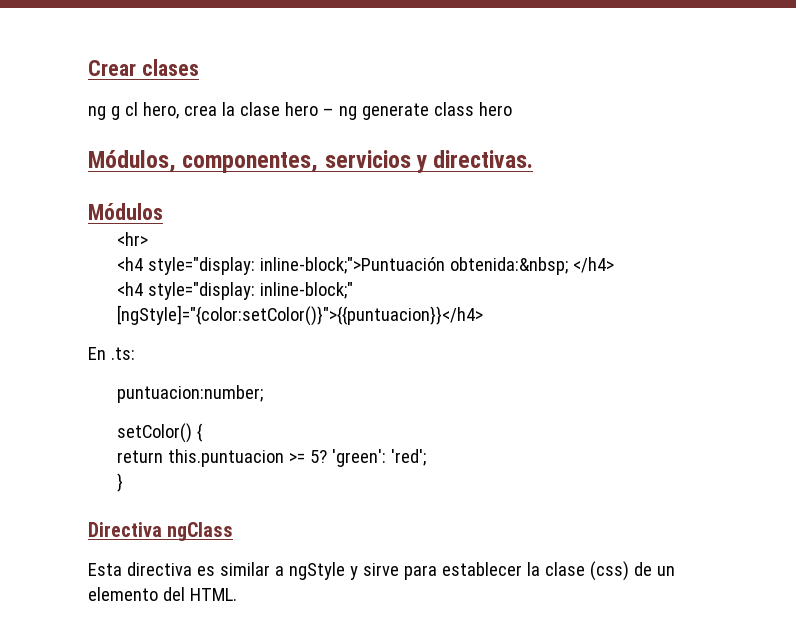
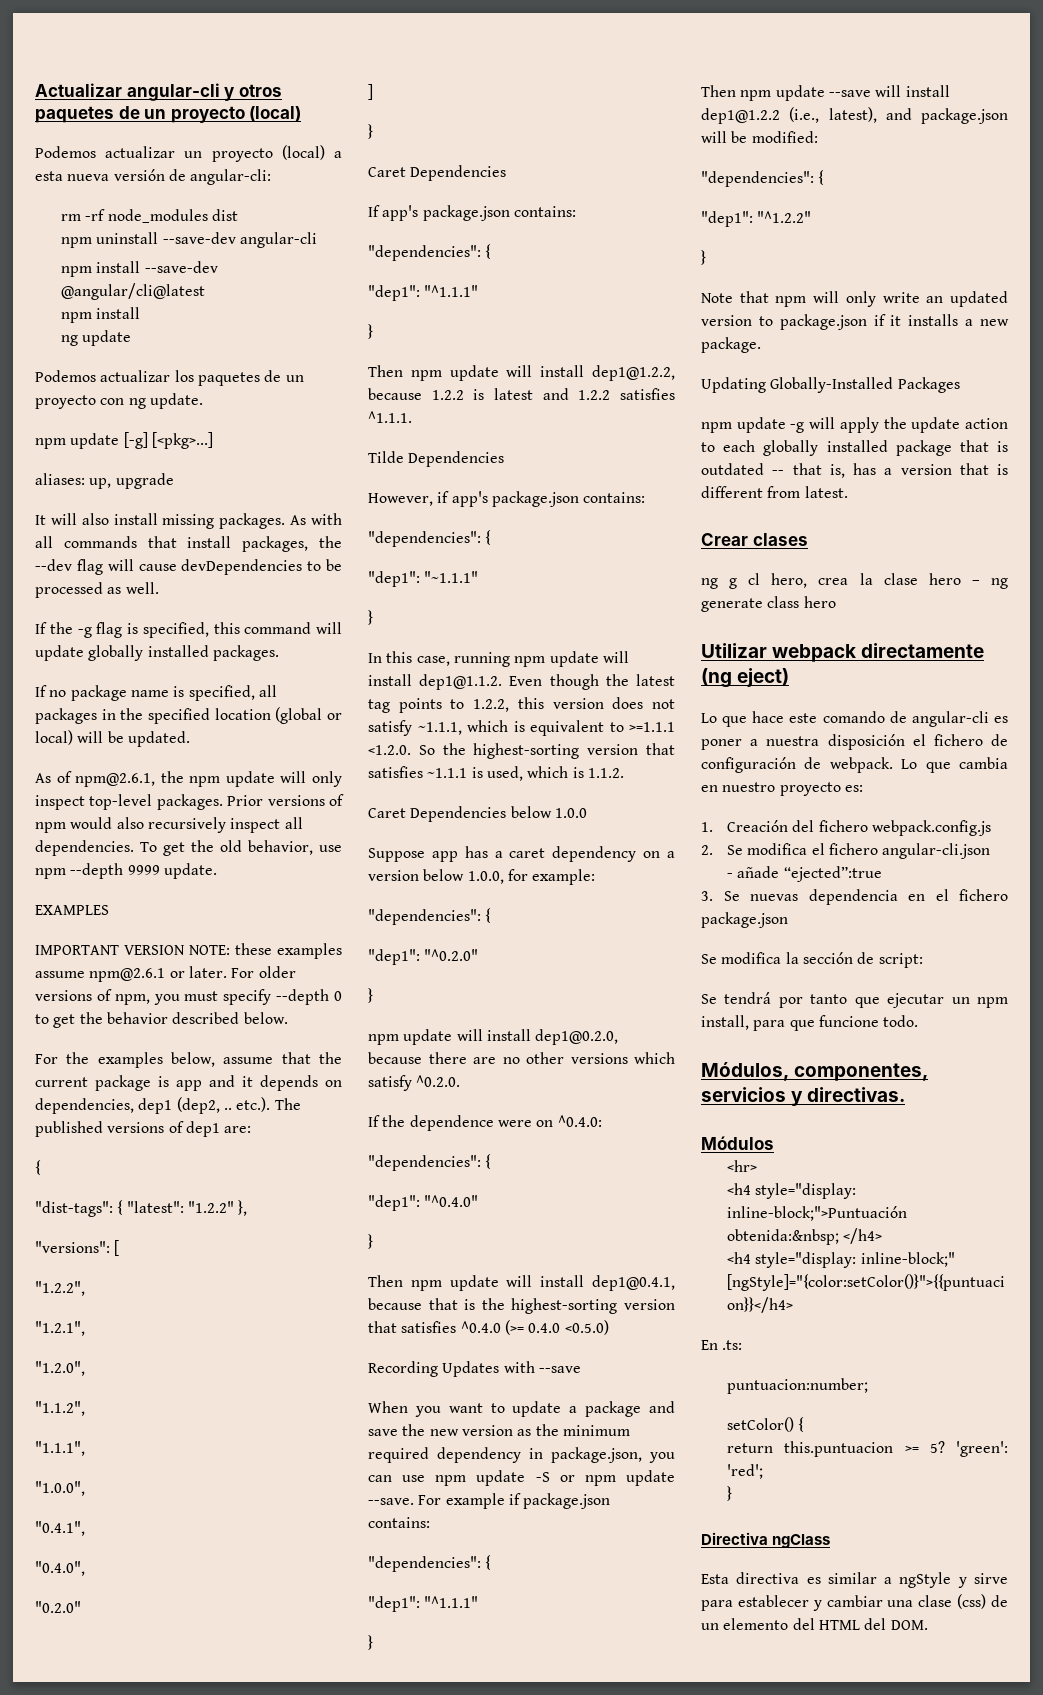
(88, 68) none -> [35,83,282,101] [35,106,302,123] [35,145,343,162] [35,169,272,185] [61,209,239,223] [61,232,318,248] [61,261,218,277] [61,283,206,300] [61,307,141,323] [61,330,132,346] [35,370,304,386] [35,393,203,409] [35,432,213,449] [35,473,174,489] [35,513,342,529] [35,536,343,552] [35,559,342,575] [35,582,159,598] [35,622,342,638] [35,645,279,661] [35,685,277,701] [35,707,342,724] [35,730,190,747] [35,771,342,787] [35,794,345,810] [35,817,303,833] [35,840,342,856] [35,863,217,879] [35,905,109,915] [35,943,342,959] [35,966,296,982] [35,989,342,1005] [35,1012,288,1028] [35,1052,342,1068] [35,1075,342,1091] [35,1097,301,1114] [35,1121,252,1137] [35,1160,41,1175] [35,1200,248,1217] [35,1240,120,1256] [35,1281,85,1296] [35,1321,85,1336] [35,1361,85,1376] [35,1401,85,1416] [35,1441,85,1456] [35,1481,85,1496] [35,1521,85,1536] [35,1561,85,1576] [35,1601,81,1613] [368,84,373,100] [368,124,373,139] [368,165,507,181] [368,205,576,221] [368,244,492,261] [368,285,479,301] [368,324,373,339] [368,365,675,381] [368,388,675,400] [368,411,412,423] [368,451,505,467] [368,491,646,507] [368,530,492,547] [368,571,479,587] [368,610,373,625] [368,651,629,667] [368,674,675,690] [368,697,675,713] [368,720,675,736] [368,743,675,759] [368,766,624,781] [368,806,587,822] [368,846,675,862] [368,869,596,885] [368,908,492,925] [368,949,479,965] [368,988,373,1003] [368,1029,619,1045] [368,1052,675,1064] [368,1075,461,1091] [368,1115,602,1131] [368,1154,492,1171] [368,1195,479,1211] [368,1234,373,1249] [368,1275,675,1291] [368,1298,675,1314] [368,1320,609,1335] [368,1361,581,1377] [368,1401,675,1417] [368,1424,630,1436] [368,1447,675,1463] [368,1470,675,1486] [368,1493,611,1509] [368,1517,430,1528] [368,1555,492,1572] [368,1596,479,1612] [368,1635,373,1650] [701,85,950,101] [701,107,1008,124] [701,131,818,143] [701,170,825,187] [701,211,812,227] [701,250,706,265] [701,291,1008,307] [701,314,1009,330] [701,337,761,353] [701,377,960,393] [701,417,1008,433] [701,440,1008,456] [701,463,1008,478] [701,486,848,498] Actualizar angular-cli y otros paquetes de un proyecto (local) // Podemos actualizar un proyecto (local) a esta nueva versión de angular-cli: // rm -rf node_modules dist // npm uninstall --save-dev angular-cli // npm install --save-dev @angular/cli@latest // npm install // ng update // Podemos actualizar los paquetes de un proyecto con ng update. // npm update [-g] [<pkg>...] // aliases: up, upgrade // It will also install missing packages. As with all commands that install packages, the --dev flag will cause devDependencies to be processed as well. // If the -g flag is specified, this command will update globally installed packages. // If no package name is specified, all packages in the specified location (global or local) will be updated. // As of npm@2.6.1, the npm update will only inspect top-level packages. Prior versions of npm would also recursively inspect all dependencies. To get the old behavior, use npm --depth 9999 update. // EXAMPLES // IMPORTANT VERSION NOTE: these examples assume npm@2.6.1 or later. For older versions of npm, you must specify --depth 0 to get the behavior described below. // For the examples below, assume that the current package is app and it depends on dependencies, dep1 (dep2, .. etc.). The published versions of dep1 are: // { // "dist-tags": { "latest": "1.2.2" }, // "versions": [ // "1.2.2", // "1.2.1", // "1.2.0", // "1.1.2", // "1.1.1", // "1.0.0", // "0.4.1", // "0.4.0", // "0.2.0" // ] // } // Caret Dependencies // If app's package.json contains: // "dependencies": { // "dep1": "^1.1.1" // } // Then npm update will install dep1@1.2.2, because 1.2.2 is latest and 1.2.2 satisfies ^1.1.1. // Tilde Dependencies // However, if app's package.json contains: // "dependencies": { // "dep1": "~1.1.1" // } // In this case, running npm update will install dep1@1.1.2. Even though the latest tag points to 1.2.2, this version does not satisfy ~1.1.1, which is equivalent to >=1.1.1 <1.2.0. So the highest-sorting version that satisfies ~1.1.1 is used, which is 1.1.2. // Caret Dependencies below 1.0.0 // Suppose app has a caret dependency on a version below 1.0.0, for example: // "dependencies": { // "dep1": "^0.2.0" // } // npm update will install dep1@0.2.0, because there are no other versions which satisfy ^0.2.0. // If the dependence were on ^0.4.0: // "dependencies": { // "dep1": "^0.4.0" // } // Then npm update will install dep1@0.4.1, because that is the highest-sorting version that satisfies ^0.4.0 (>= 0.4.0 <0.5.0) // Recording Updates with --save // When you want to update a package and save the new version as the minimum required dependency in package.json, you can use npm update -S or npm update --save. For example if package.json contains: // "dependencies": { // "dep1": "^1.1.1" // } // Then npm update --save will install dep1@1.2.2 (i.e., latest), and package.json will be modified: // "dependencies": { // "dep1": "^1.2.2" // } // Note that npm will only write an updated version to package.json if it installs a new package. // Updating Globally-Installed Packages // npm update -g will apply the update action to each globally installed package that is outdated -- that is, has a version that is different from latest. //
(512, 109) none -> [701,643,985,662] [701,668,790,688] [701,711,1008,727] [701,734,1008,750] [701,757,1008,773] [701,782,863,796] [701,820,992,836] [701,843,991,859] [727,866,882,882] [701,889,1008,905] [701,912,788,928] [701,952,923,968] [701,992,1008,1008] [701,1015,919,1031] // Utilizar webpack directamente (ng eject) // Lo que hace este comando de angular-cli es poner a nuestra disposición el fichero de configuración de webpack. Lo que cambia en nuestro proyecto es: // 1. Creación del fichero webpack.config.js // 2. Se modifica el fichero angular-cli.json // - añade “ejected”:true // 3. Se nuevas dependencia en el fichero package.json // Se modifica la sección de script: // Se tendrá por tanto que ejecutar un npm install, para que funcione todo.
[526,562,540,576] la -> [812,1595,914,1611] y cambiar una
[189,588,237,601] HTML. -> [818,1618,928,1630] HTML del DOM.

